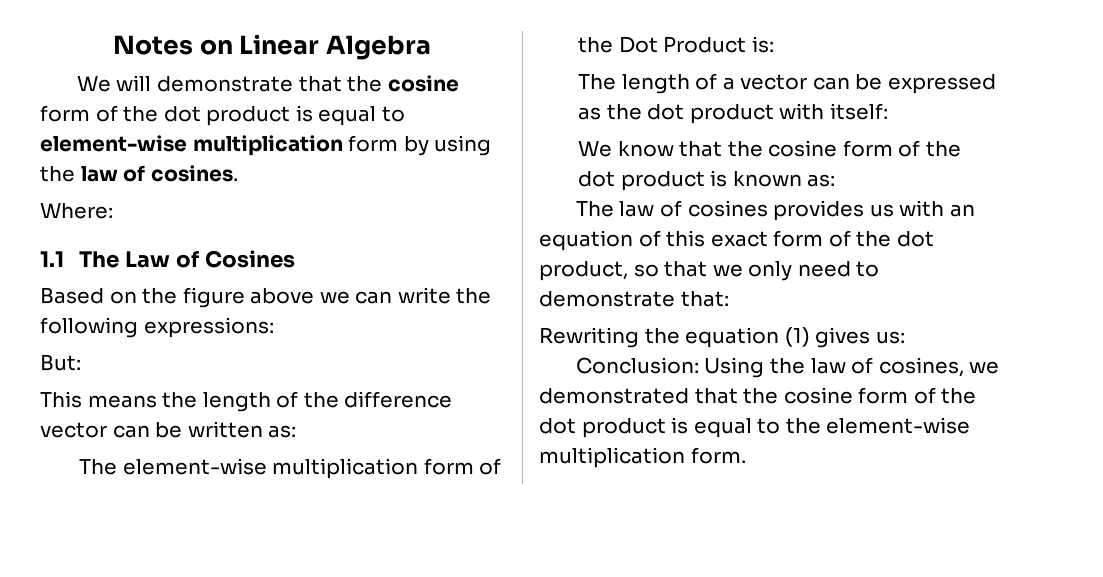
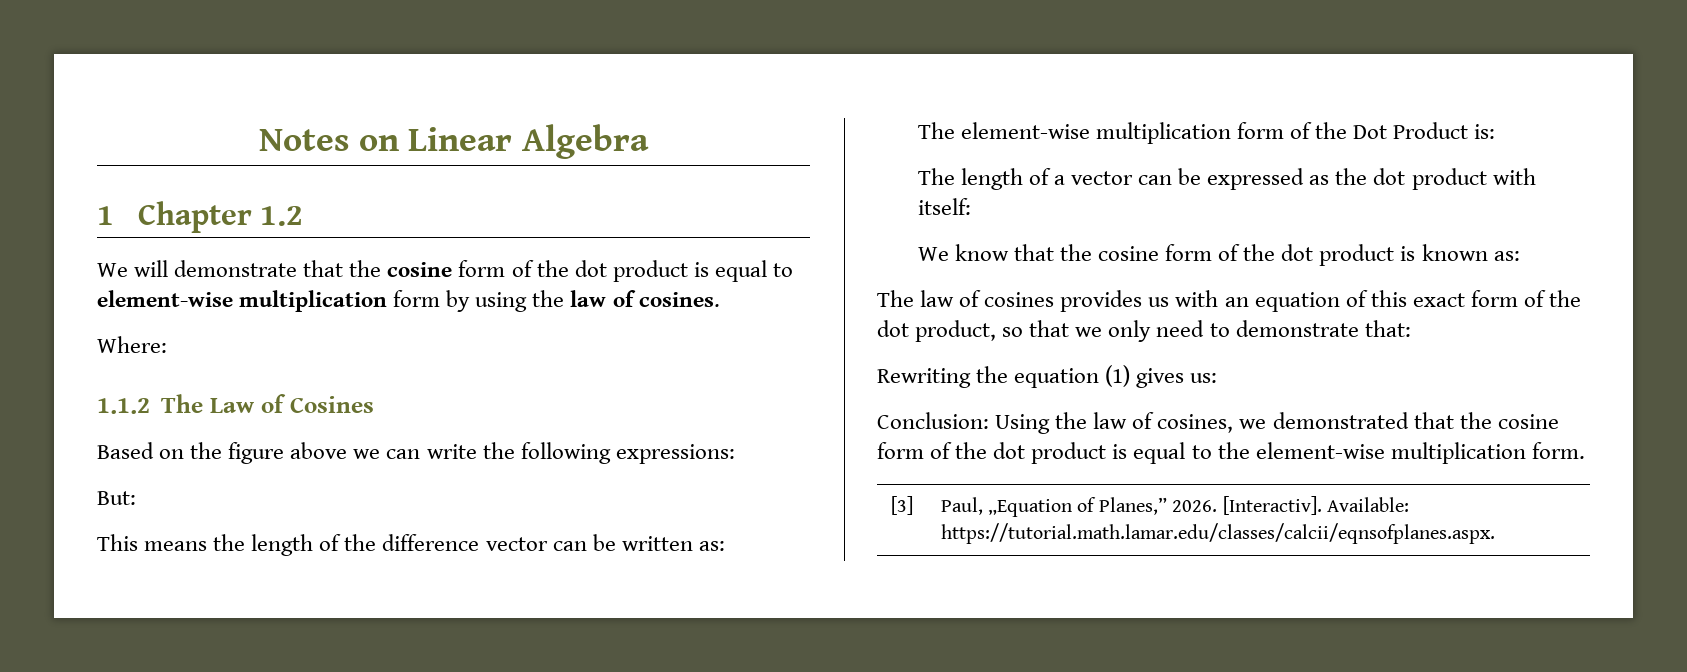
(432, 47) none -> [97,201,304,233] // 1 Chapter 1.2
[40,251,64,267] 1.1 -> [97,398,150,414] 1.1.2
(746, 455) none -> [890,496,913,515] [940,496,1409,517] [940,523,1495,544] // [3] | Paul, „Equation of Planes,” 2026. [Interactiv]. Available: https://tutorial.math.lamar.edu/classes/calcii/eqnsofplanes.aspx.

